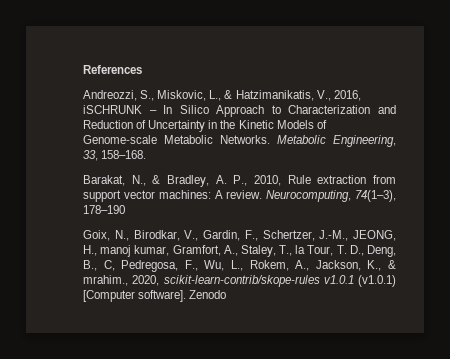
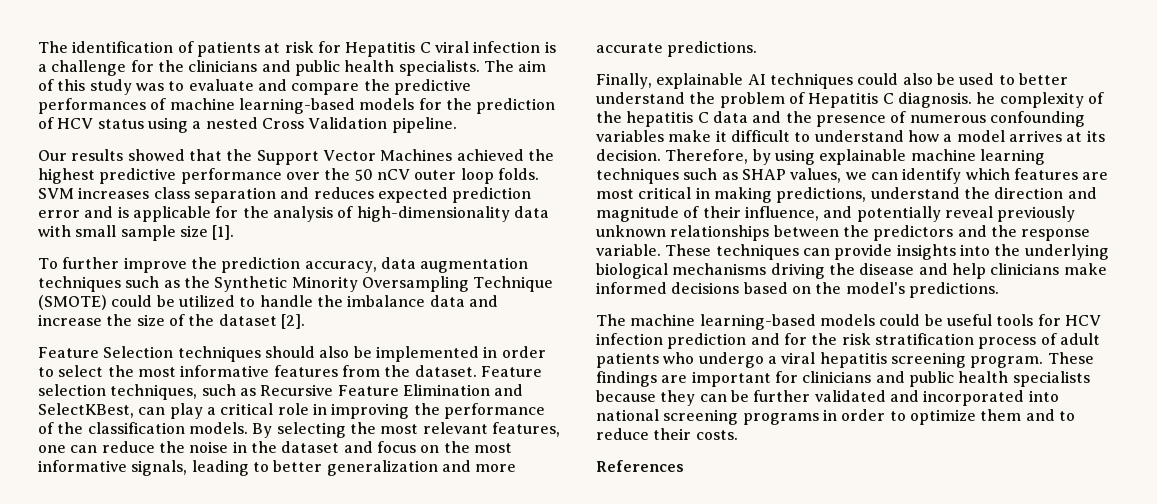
[83,65,142,74] [83,90,361,101] [83,105,396,117] [83,120,327,132] [83,135,396,147] [83,150,147,161] [83,175,396,187] [83,190,396,202] [83,205,125,214] [83,230,396,241] [83,245,396,257] [83,260,396,272] [83,275,396,287] [83,290,227,302] References // Andreozzi, S., Miskovic, L., & Hatzimanikatis, V., 2016, iSCHRUNK – In Silico Approach to Characterization and Reduction of Uncertainty in the Kinetic Models of Genome-scale Metabolic Networks. Metabolic Engineering, 33, 158–168. // Barakat, N., & Bradley, A. P., 2010, Rule extraction from support vector machines: A review. Neurocomputing, 74(1–3), 178–190 // Goix, N., Birodkar, V., Gardin, F., Schertzer, J.-M., JEONG, H., manoj kumar, Gramfort, A., Staley, T., la Tour, T. D., Deng, B., C, Pedregosa, F., Wu, L., Rokem, A., Jackson, K., & mrahim., 2020, scikit-learn-contrib/skope-rules v1.0.1 (v1.0.1) [Computer software]. Zenodo -> [38,41,556,57] [38,60,547,76] [38,79,471,95] [38,98,556,114] [38,117,457,133] [38,149,554,165] [38,168,539,184] [38,187,532,203] [38,206,549,222] [38,225,235,241] [38,257,529,273] [38,276,554,292] [38,295,498,310] [38,314,305,329] [38,346,546,362] [38,365,542,377] [38,384,524,400] [38,403,545,419] [38,422,560,438] [38,441,512,453] [38,460,517,476] [596,41,758,57] [596,73,1068,89] [596,92,1104,108] [596,111,1085,127] [596,130,1105,142] [596,149,1045,165] [596,168,1109,184] [596,187,1097,203] [596,206,1076,222] [596,225,1091,241] [596,244,1109,260] [596,263,1107,279] [596,282,999,298] [596,314,1101,330] [596,333,1100,349] [596,352,1094,368] [596,371,1090,387] [596,390,1059,406] [596,409,1075,425] [596,428,738,440] [596,460,684,472] The identification of patients at risk for Hepatitis C viral infection is a challenge for the clinicians and public health specialists. The aim of this study was to evaluate and compare the predictive performances of machine learning-based models for the prediction of HCV status using a nested Cross Validation pipeline. // Our results showed that the Support Vector Machines achieved the highest predictive performance over the 50 nCV outer loop folds. SVM increases class separation and reduces expected prediction error and is applicable for the analysis of high-dimensionality data with small sample size [1]. // To further improve the prediction accuracy, data augmentation techniques such as the Synthetic Minority Oversampling Technique (SMOTE) could be utilized to handle the imbalance data and increase the size of the dataset [2]. // Feature Selection techniques should also be implemented in order to select the most informative features from the dataset. Feature selection techniques, such as Recursive Feature Elimination and SelectKBest, can play a critical role in improving the performance of the classification models. By selecting the most relevant features, one can reduce the noise in the dataset and focus on the most informative signals, leading to better generalization and more accurate predictions. // Finally, explainable AI techniques could also be used to better understand the problem of Hepatitis C diagnosis. he complexity of the hepatitis C data and the presence of numerous confounding variables make it difficult to understand how a model arrives at its decision. Therefore, by using explainable machine learning techniques such as SHAP values, we can identify which features are most critical in making predictions, understand the direction and magnitude of their influence, and potentially reveal previously unknown relationships between the predictors and the response variable. These techniques can provide insights into the underlying biological mechanisms driving the disease and help clinicians make informed decisions based on the model's predictions. // The machine learning-based models could be useful tools for HCV infection prediction and for the risk stratification process of adult patients who undergo a viral hepatitis screening program. These findings are important for clinicians and public health specialists because they can be further validated and incorporated into national screening programs in order to optimize them and to reduce their costs. // References

